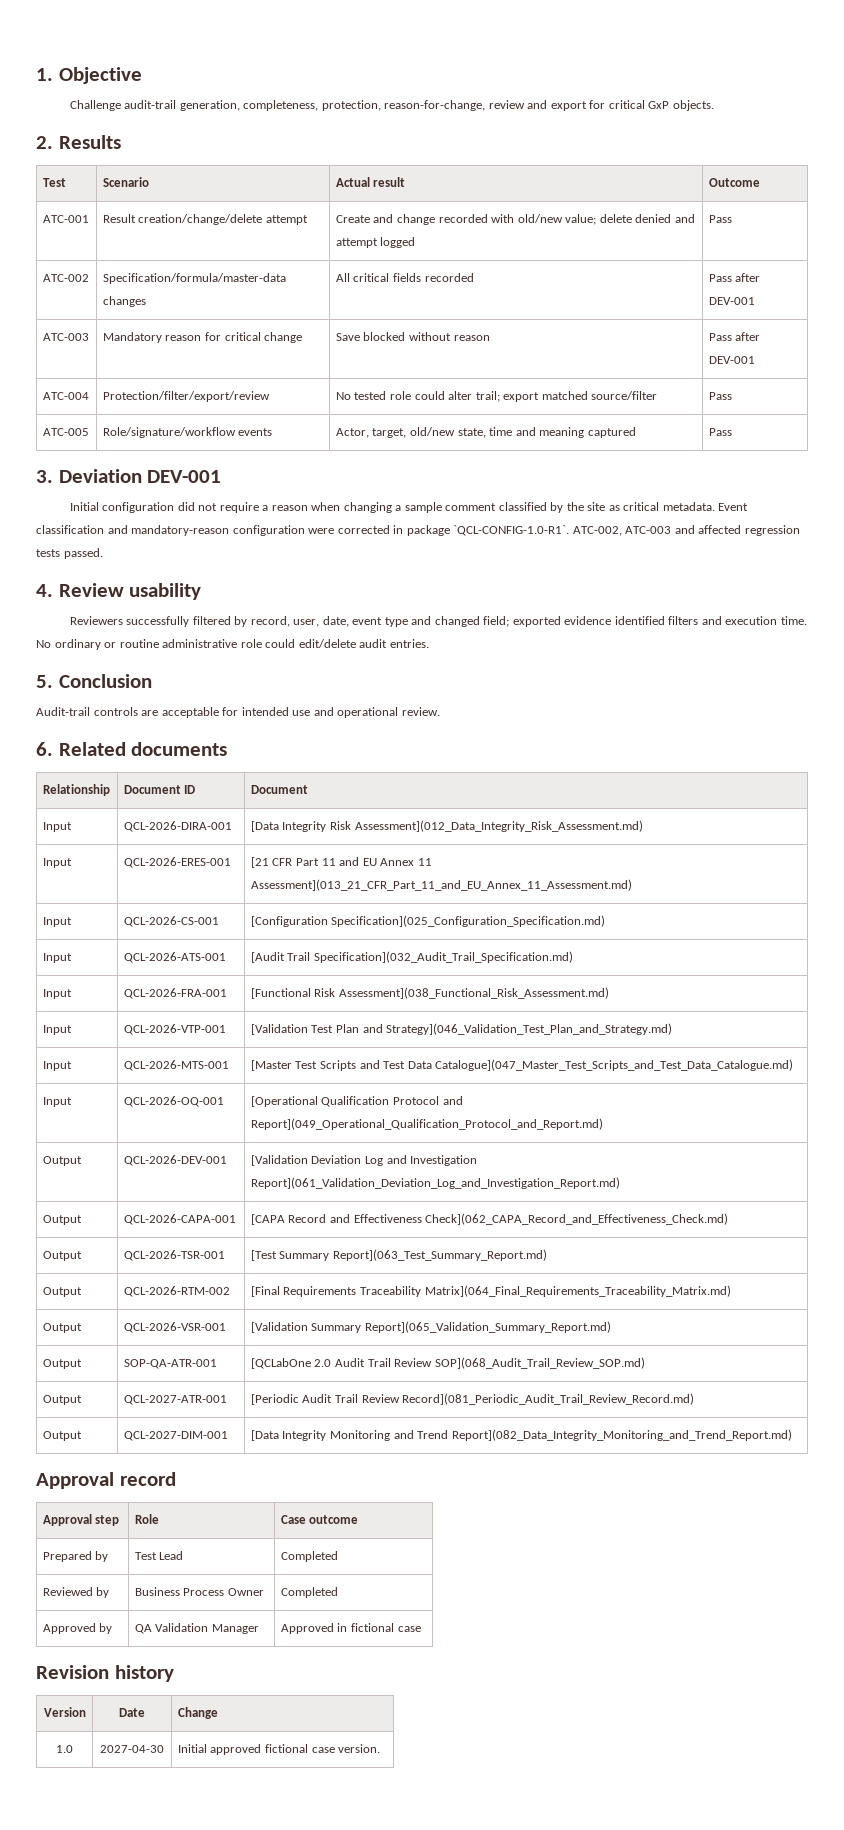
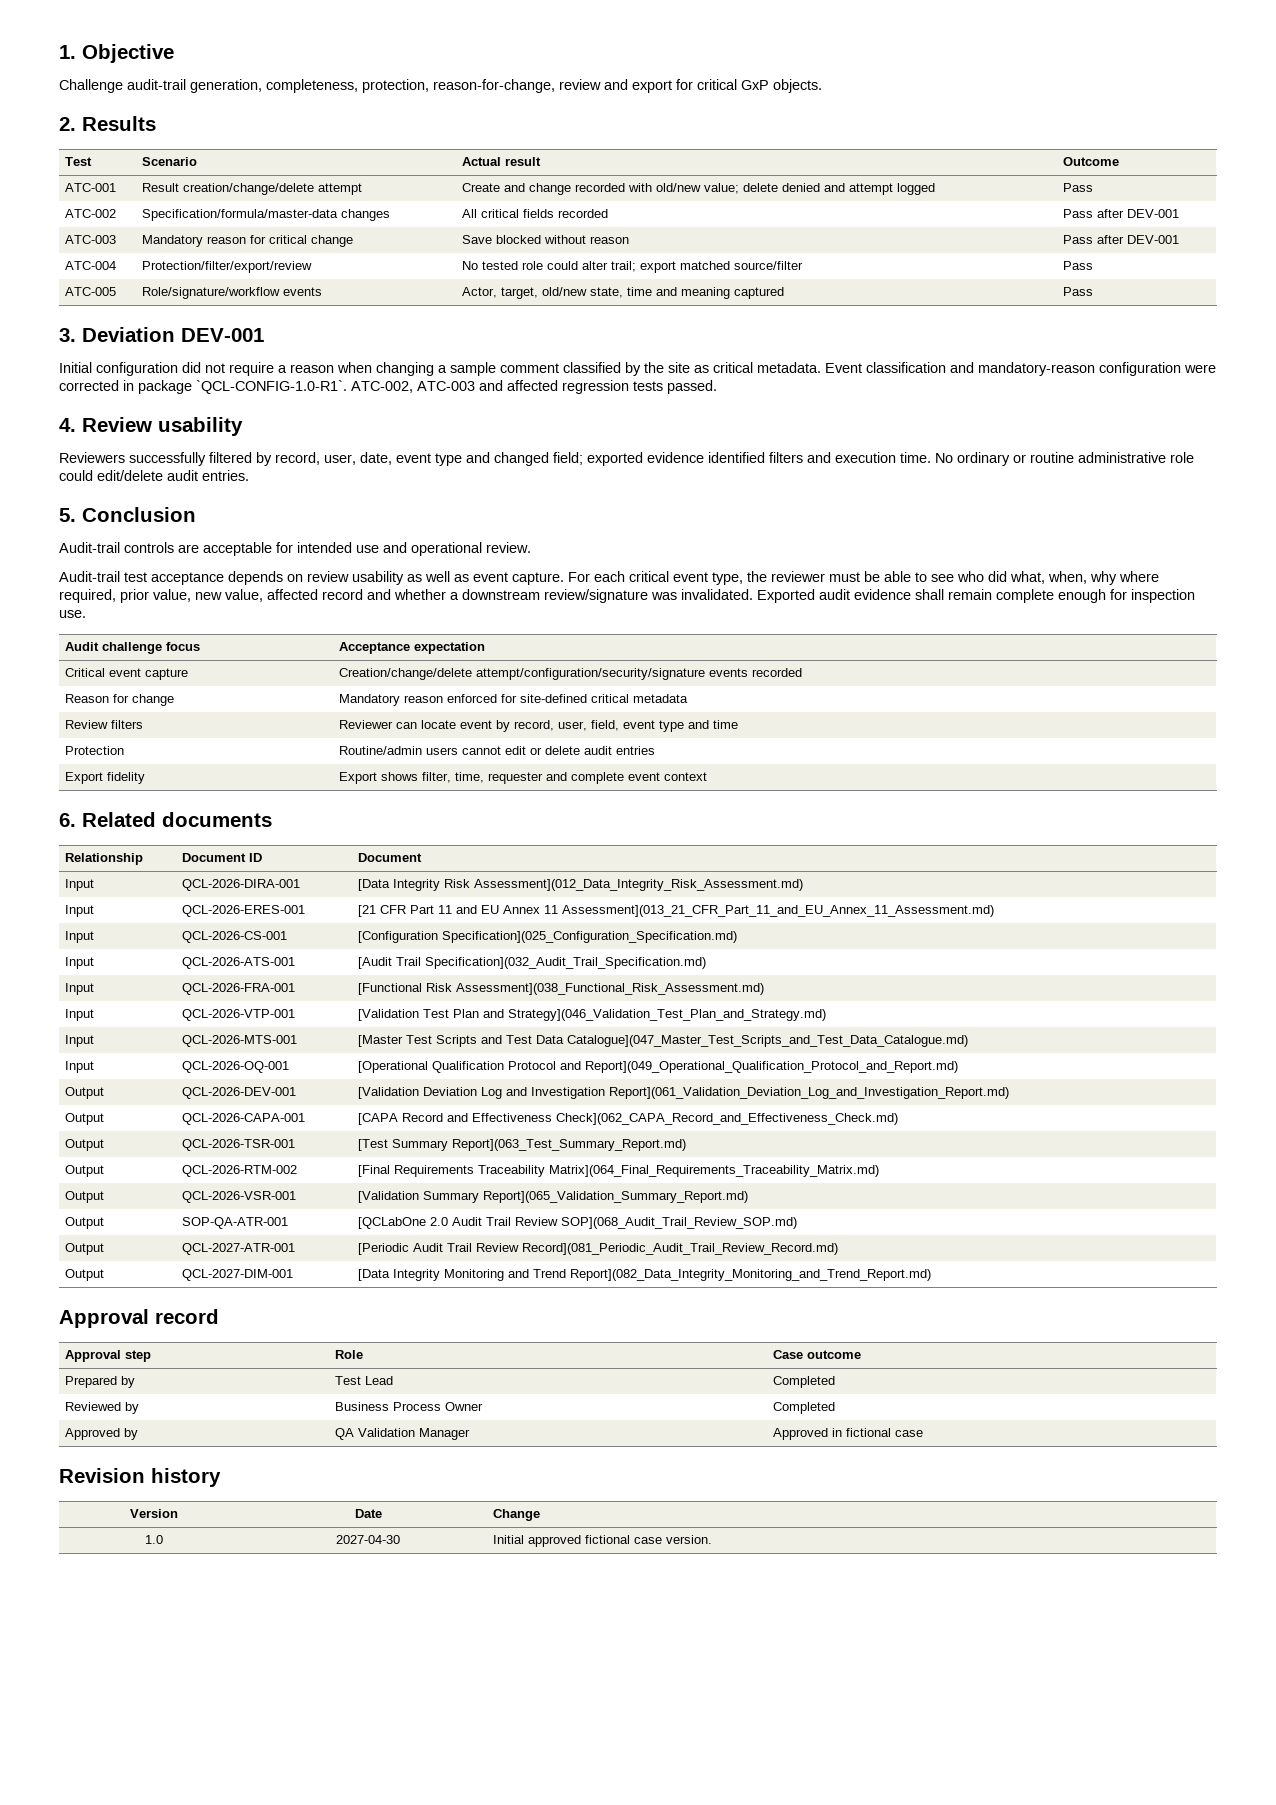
(440, 711) none -> [59,571,1159,585] [59,589,1195,603] [59,610,86,618] [64,642,200,654] [338,642,485,654] [64,668,188,680] [338,668,802,680] [64,694,174,706] [338,694,688,706] [64,720,143,729] [338,720,738,732] [64,746,124,755] [338,746,655,755] [64,772,145,784] [338,772,707,784] // Audit-trail test acceptance depends on review usability as well as event capture. For each critical event type, the reviewer must be able to see who did what, when, why where required, prior value, new value, affected record and whether a downstream review/signature was invalidated. Exported audit evidence shall remain complete enough for inspection use. // Audit challenge focus | Acceptance expectation // Critical event capture | Creation/change/delete attempt/configuration/security/signature events recorded // Reason for change | Mandatory reason enforced for site-defined critical metadata // Review filters | Reviewer can locate event by record, user, field, event type and time // Protection | Routine/admin users cannot edit or delete audit entries // Export fidelity | Export shows filter, time, requester and complete event context

